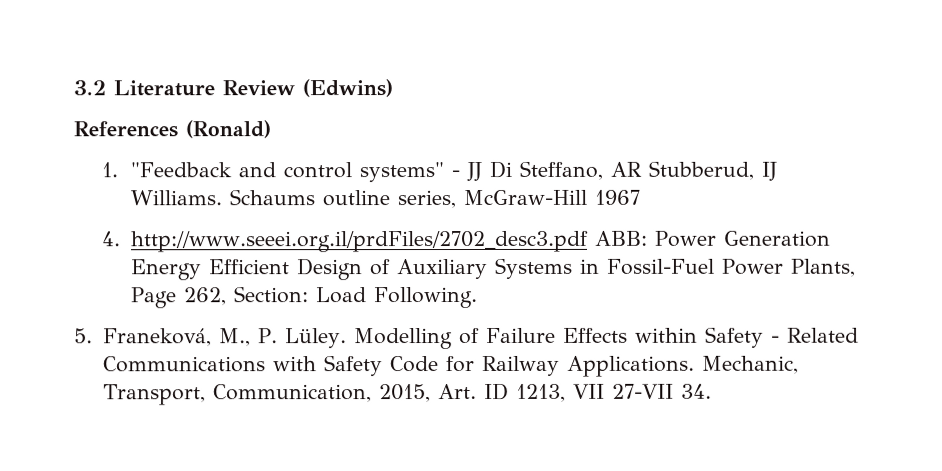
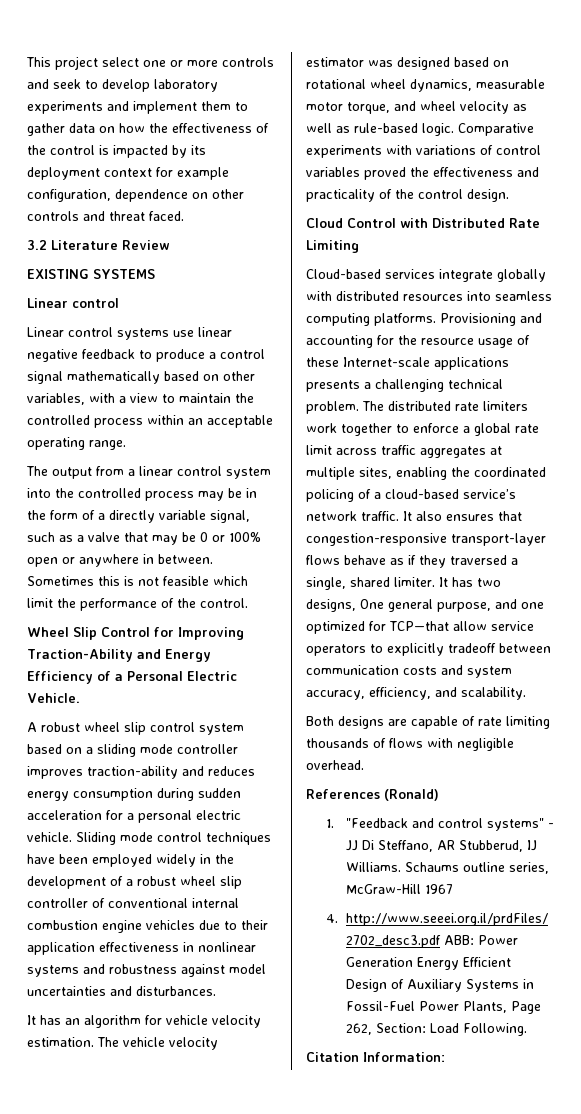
[73,79,393,98] 3.2 Literature Review (Edwins) -> [26,56,274,70] [27,79,218,92] [27,101,248,114] [27,123,269,136] [27,145,206,158] [27,167,229,180] [27,189,244,202] [27,211,184,221] [27,240,169,250] [27,269,155,279] [27,298,119,308] [27,327,232,340] [27,349,265,362] [27,371,255,384] [27,393,254,405] [27,415,273,428] [27,437,126,450] [26,466,271,479] [27,488,257,501] [27,510,250,523] [27,532,261,545] [27,554,213,567] [27,576,248,586] [27,598,248,611] [27,627,244,640] [27,649,211,662] [27,671,237,684] [27,693,80,703] [27,722,244,735] [27,744,238,757] [27,766,255,779] [27,788,241,801] [27,810,241,823] [27,832,271,845] [27,854,234,867] [27,876,242,889] [27,898,239,908] [27,920,268,933] [27,942,256,955] [27,964,266,977] [27,986,216,996] [27,1015,261,1028] [27,1037,218,1050] [306,57,509,70] [306,79,545,92] [306,101,527,114] [306,123,534,136] [306,145,541,158] [306,167,539,180] [306,189,509,202] [306,218,540,228] [306,240,359,253] [306,269,546,282] [306,291,552,301] [306,313,542,326] [306,335,530,348] [306,357,509,370] [306,379,503,392] [306,401,528,414] [306,423,539,436] [306,445,502,458] [306,467,546,480] [306,489,516,502] [306,511,522,521] [306,533,546,546] [306,555,518,568] [306,577,501,590] [306,599,544,612] [306,621,534,634] [306,643,551,656] [306,665,512,678] [306,687,526,700] [306,716,550,729] [306,738,514,751] [306,760,364,770] This project select one or more controls and seek to develop laboratory experiments and implement them to gather data on how the effectiveness of the control is impacted by its deployment context for example configuration, dependence on other controls and threat faced. // 3.2 Literature Review // EXISTING SYSTEMS // Linear control // Linear control systems use linear negative feedback to produce a control signal mathematically based on other variables, with a view to maintain the controlled process within an acceptable operating range. // The output from a linear control system into the controlled process may be in the form of a directly variable signal, such as a valve that may be 0 or 100% open or anywhere in between. Sometimes this is not feasible which limit the performance of the control. // Wheel Slip Control for Improving Traction-Ability and Energy Efficiency of a Personal Electric Vehicle. // A robust wheel slip control system based on a sliding mode controller improves traction-ability and reduces energy consumption during sudden acceleration for a personal electric vehicle. Sliding mode control techniques have been employed widely in the development of a robust wheel slip controller of conventional internal combustion engine vehicles due to their application effectiveness in nonlinear systems and robustness against model uncertainties and disturbances. // It has an algorithm for vehicle velocity estimation. The vehicle velocity estimator was designed based on rotational wheel dynamics, measurable motor torque, and wheel velocity as well as rule-based logic. Comparative experiments with variations of control variables proved the effectiveness and practicality of the control design. // Cloud Control with Distributed Rate Limiting // Cloud-based services integrate globally with distributed resources into seamless computing platforms. Provisioning and accounting for the resource usage of these Internet-scale applications presents a challenging technical problem. The distributed rate limiters work together to enforce a global rate limit across traffic aggregates at multiple sites, enabling the coordinated policing of a cloud-based service’s network traffic. It also ensures that congestion-responsive transport-layer flows behave as if they traversed a single, shared limiter. It has two designs, One general purpose, and one optimized for TCP—that allow service operators to explicitly tradeoff between communication costs and system accuracy, efficiency, and scalability. // Both designs are capable of rate limiting thousands of flows with negligible overhead.
[74,326,859,350] [102,355,799,377] [102,382,712,406] 5. Franeková, M., P. Lüley. Modelling of Failure Effects within Safety - Related Communications with Safety Code for Railway Applications. Mechanic, Transport, Communication, 2015, Art. ID 1213, VII 27-VII 34. -> [306,1052,445,1062] Citation Information:

